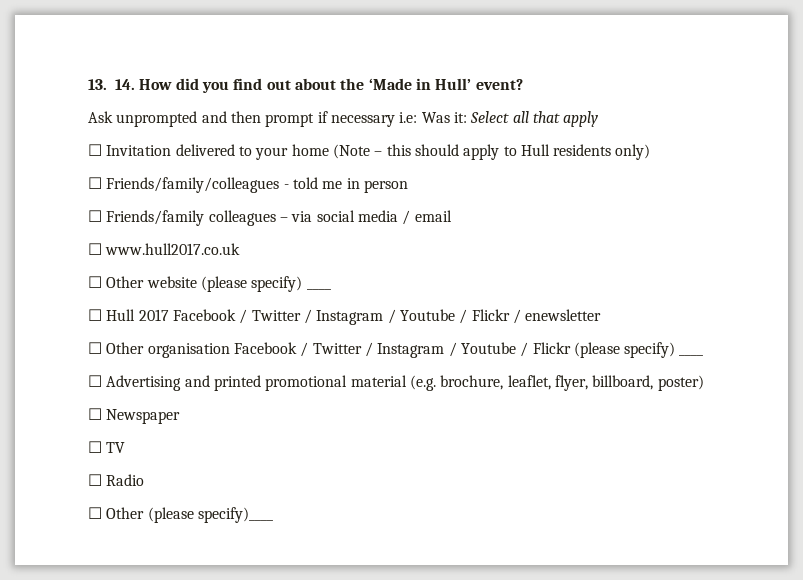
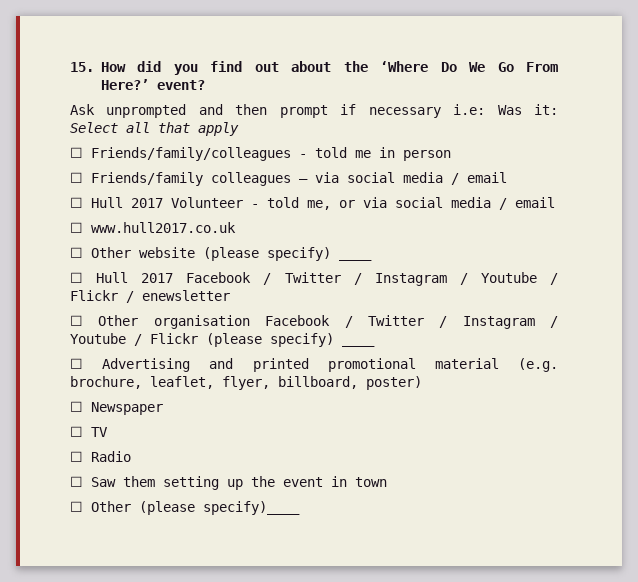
[88,79,135,90] 13. 14. -> [70,62,94,72] 15.
[368,78,472,90] ‘Made in Hull’ -> [380,61,559,72] [100,79,149,90] ‘Where Do We Go From Here?’
[88,144,651,160] // ☐ Invitation delivered to your home (Note – this should apply to Hull residents only) -> (239, 129) none
(452, 216) none -> [70,197,555,210] // ☐ Hull 2017 Volunteer - told me, or via social media / email
(145, 480) none -> [70,476,387,490] // ☐ Saw them setting up the event in town

